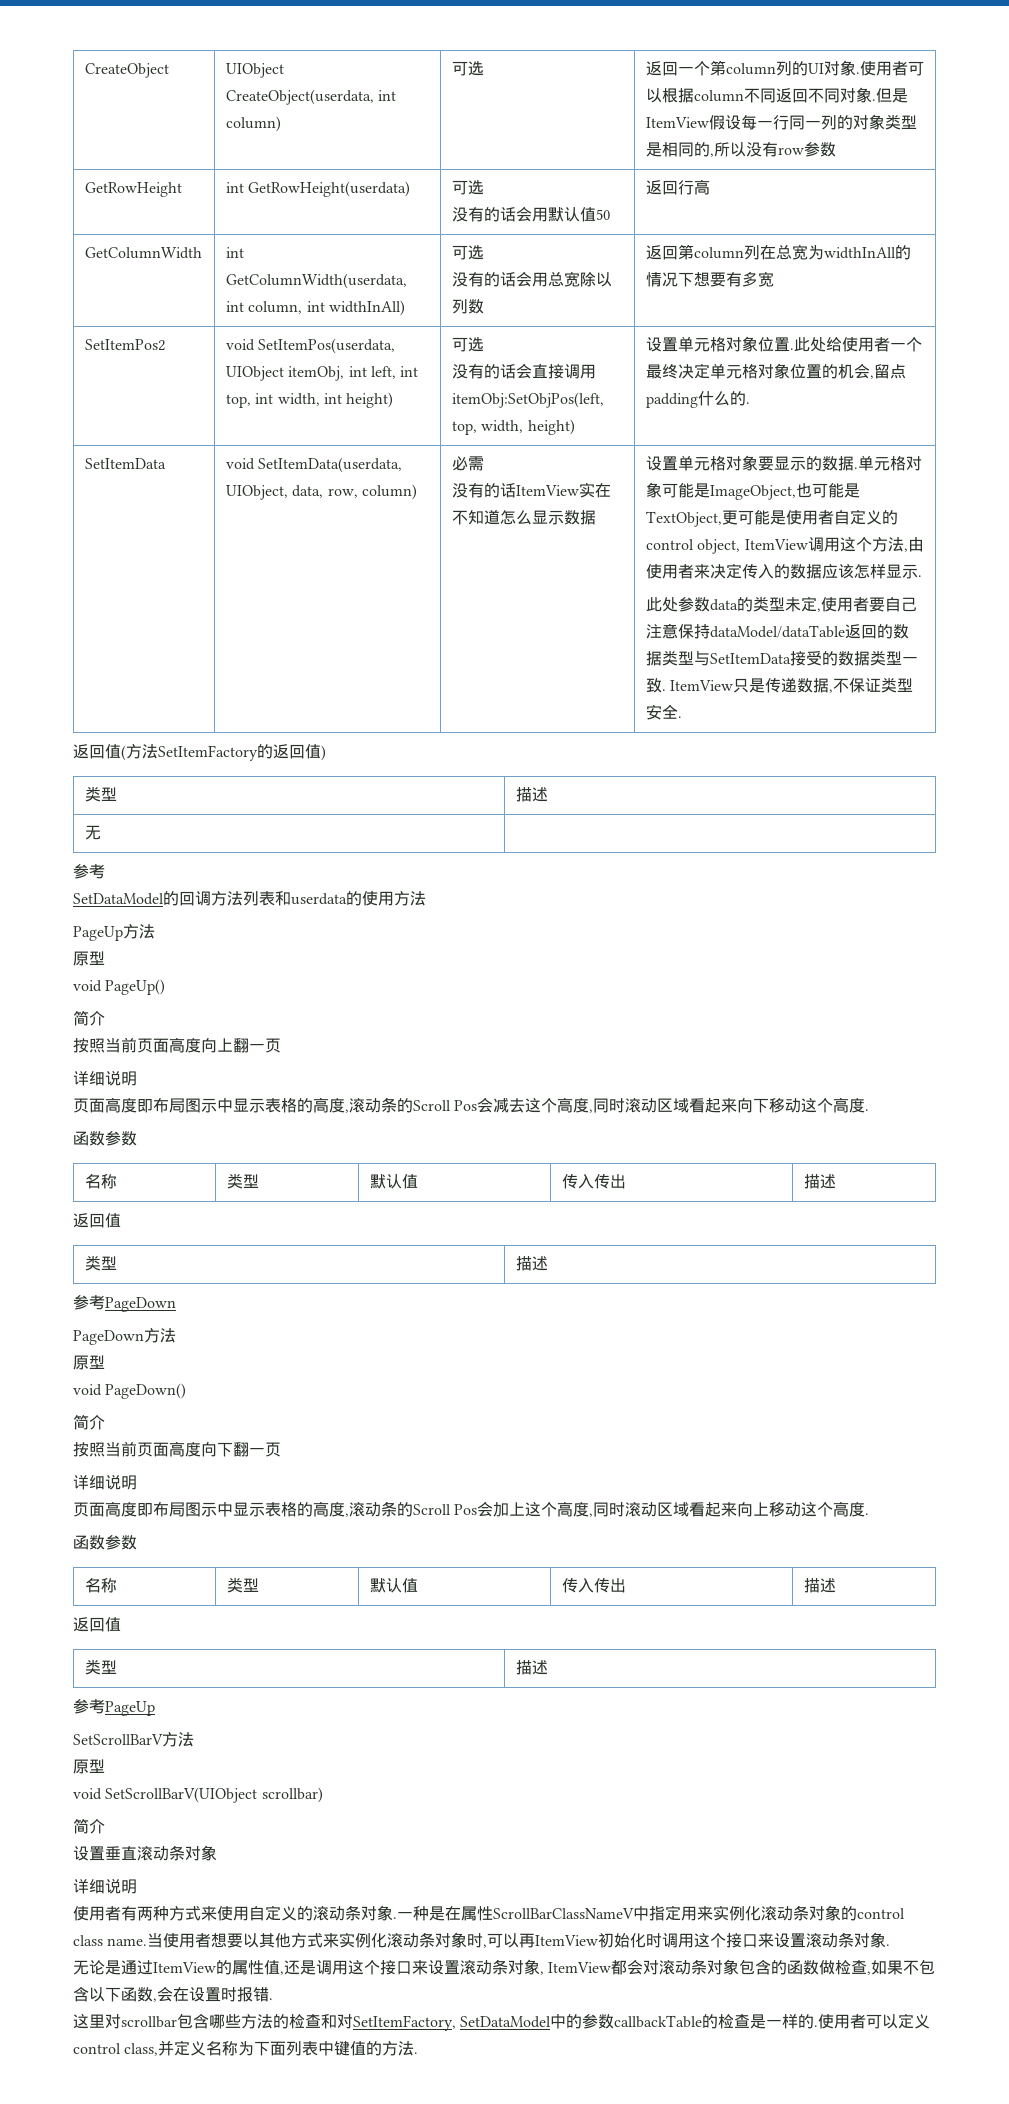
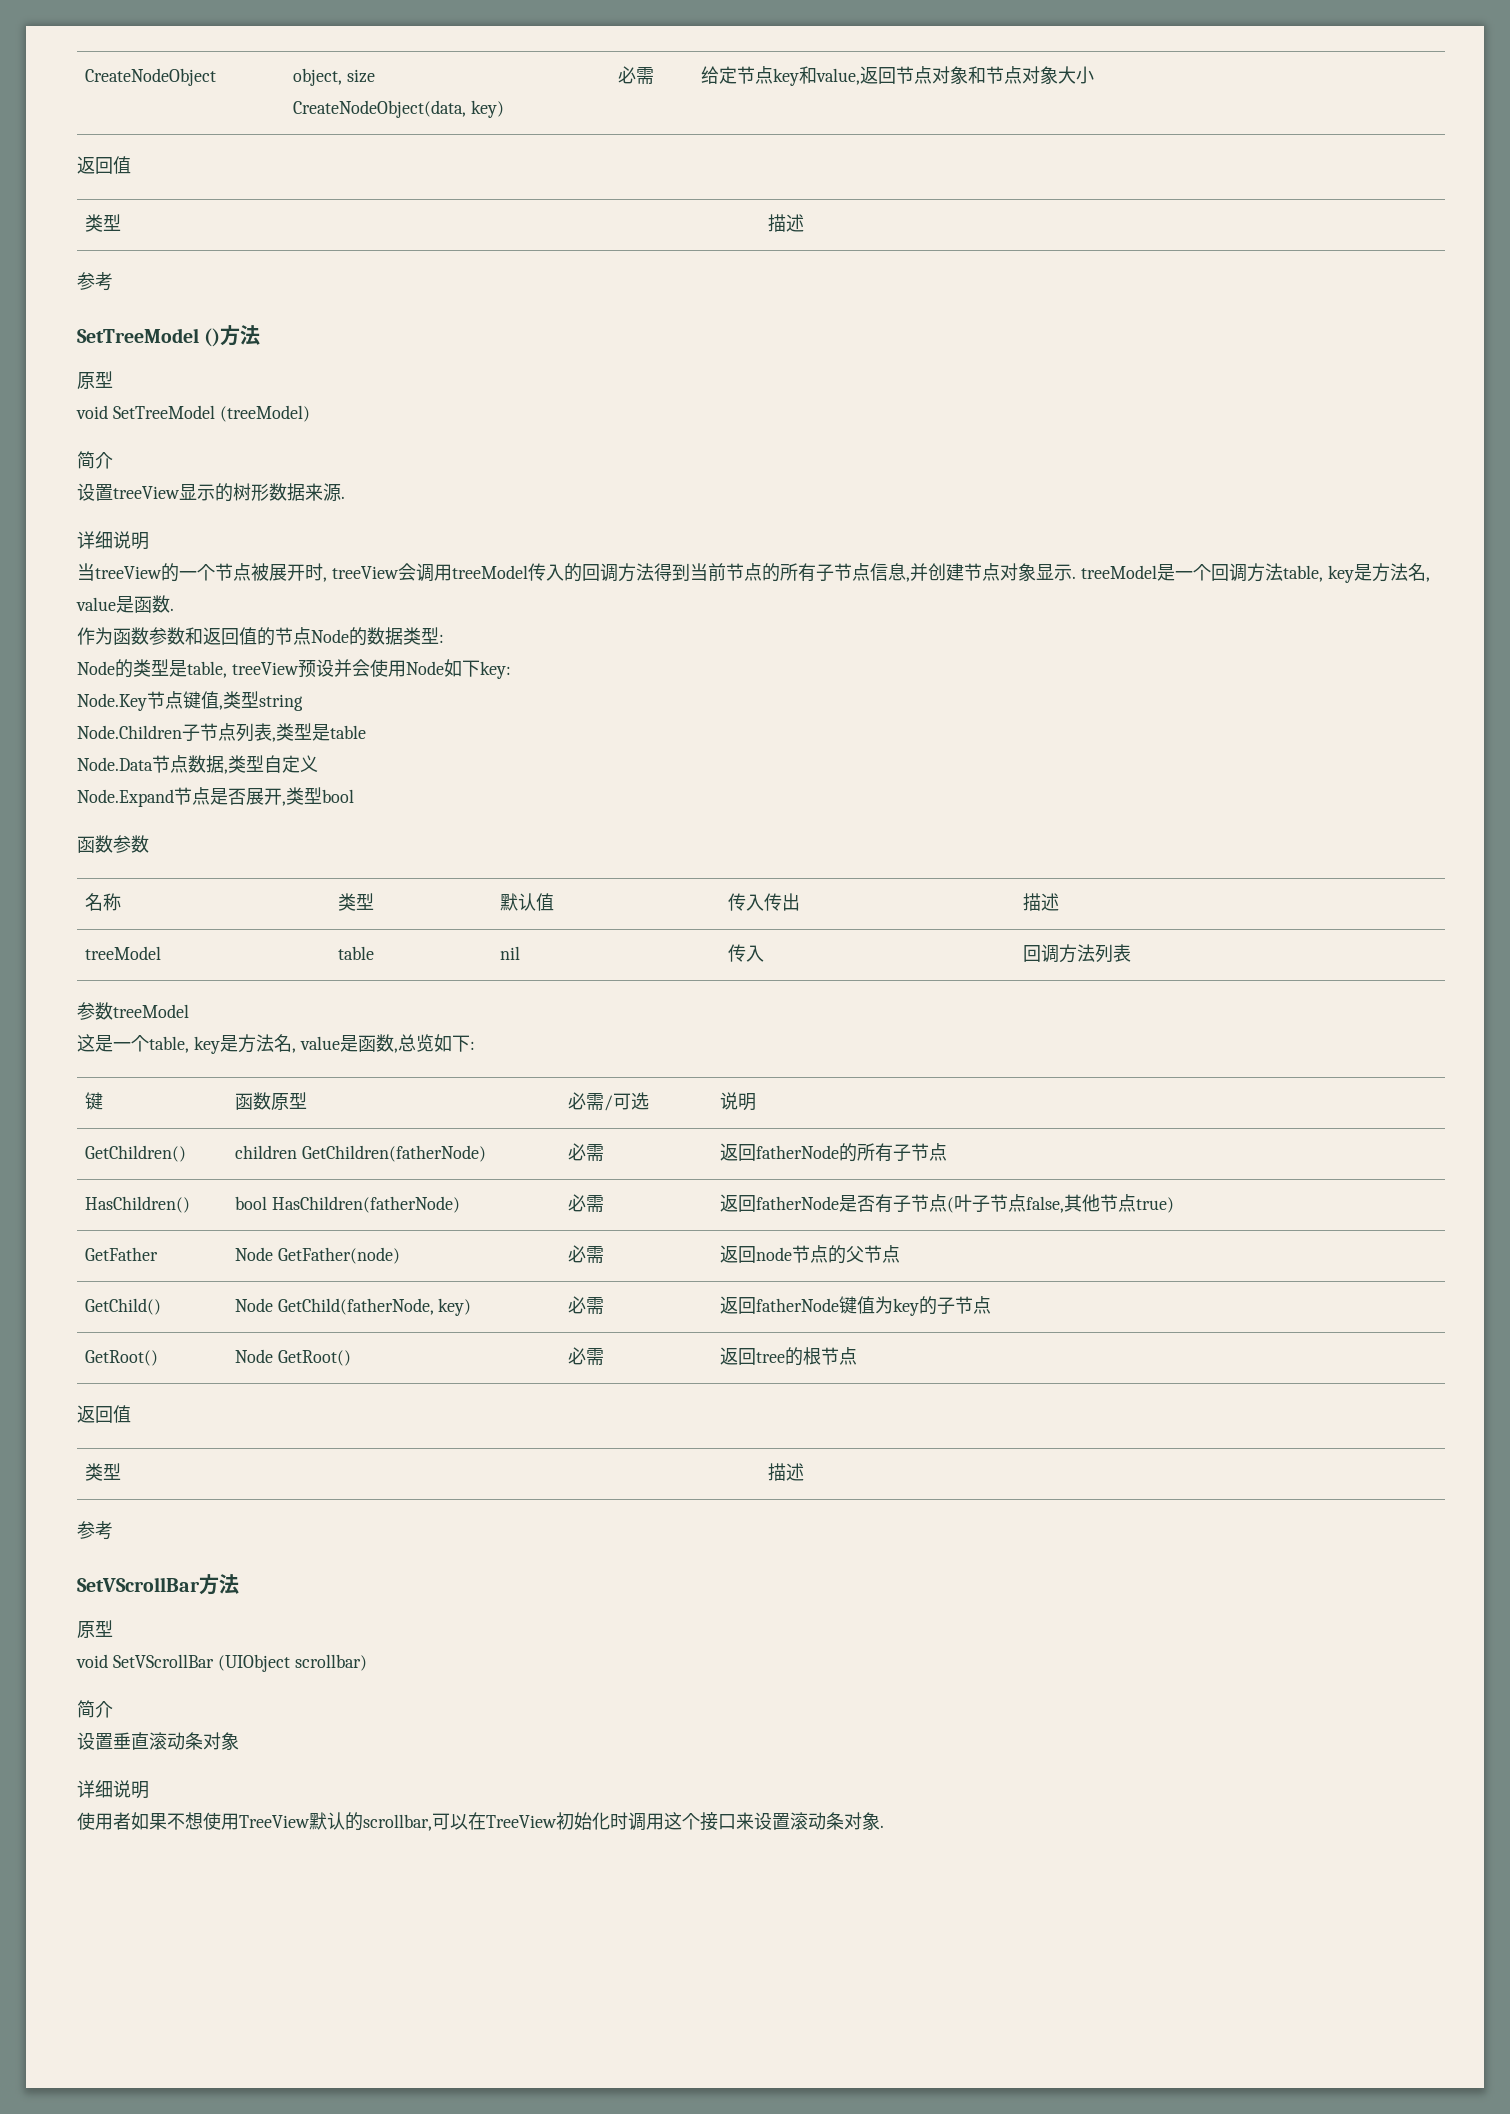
[84,63,169,78] [225,63,284,78] [225,89,397,105] [225,116,281,132] [451,61,484,76] [645,60,924,76] [645,87,908,103] [645,114,917,130] [645,142,836,157] [84,182,182,197] [225,181,411,197] [451,180,484,195] [451,206,610,222] [645,179,710,195] [84,247,202,259] [225,247,244,258] [225,273,407,289] [225,300,405,316] [451,245,484,260] [451,271,612,287] [451,299,484,314] [645,244,911,260] [645,271,774,287] [84,339,165,351] [225,338,396,354] [225,366,419,381] [225,392,394,408] [451,337,484,352] [451,363,596,379] [451,392,604,408] [451,419,575,435] [645,336,922,352] [645,363,906,379] [645,391,750,408] [84,458,166,469] [225,457,403,473] [225,484,417,500] [451,456,484,471] [451,482,611,498] [451,510,596,525] [645,455,922,471] [645,482,860,500] [645,509,898,527] [645,537,924,554] [645,563,922,579] [645,596,917,612] [645,623,909,639] [645,650,918,666] [645,677,914,693] [645,704,682,720] [73,744,326,761] [84,786,117,802] [515,787,548,802] [84,825,101,840] [73,864,105,879] [73,891,426,906] [73,924,155,941] [73,951,105,966] [73,979,166,995] [73,1010,105,1026] [73,1037,281,1053] [73,1070,137,1086] [73,1097,870,1113] [73,1131,137,1146] [84,1174,117,1189] [226,1173,259,1189] [369,1174,418,1189] [561,1174,626,1189] [803,1174,836,1189] [73,1213,121,1228] [84,1255,117,1271] [515,1256,548,1271] [73,1295,176,1312] [73,1328,176,1345] [73,1355,105,1370] [73,1383,187,1399] [73,1414,105,1430] [73,1441,281,1457] [73,1474,137,1490] [73,1501,870,1517] [73,1535,137,1550] [84,1578,117,1593] [226,1577,259,1593] [369,1578,418,1593] [561,1578,626,1593] [803,1578,836,1593] [73,1617,121,1632] [84,1659,117,1675] [515,1660,548,1675] [73,1699,155,1716] [73,1732,194,1747] [73,1759,105,1774] [73,1787,258,1803] CreateObject | UIObject CreateObject(userdata, int column) | 可选 | 返回一个第column列的UI对象.使用者可以根据column不同返回不同对象.但是ItemView假设每一行同一列的对象类型是相同的,所以没有row参数 // GetRowHeight | int GetRowHeight(userdata) | 可选 // 没有的话会用默认值50 | 返回行高 // GetColumnWidth | int GetColumnWidth(userdata, int column, int widthInAll) | 可选 // 没有的话会用总宽除以列数 | 返回第column列在总宽为widthInAll的情况下想要有多宽 // SetItemPos2 | void SetItemPos(userdata, UIObject itemObj, int left, int top, int width, int height) | 可选 // 没有的话会直接调用itemObj:SetObjPos(left, top, width, height) | 设置单元格对象位置.此处给使用者一个最终决定单元格对象位置的机会,留点padding什么的. // SetItemData | void SetItemData(userdata, UIObject, data, row, column) | 必需 // 没有的话ItemView实在不知道怎么显示数据 | 设置单元格对象要显示的数据.单元格对象可能是ImageObject,也可能是TextObject,更可能是使用者自定义的control object, ItemView调用这个方法,由使用者来决定传入的数据应该怎样显示. // 此处参数data的类型未定,使用者要自己注意保持dataModel/dataTable返回的数据类型与SetItemData接受的数据类型一致. ItemView只是传递数据,不保证类型安全. // 返回值(方法SetItemFactory的返回值) // 类型 | 描述 // 无 | // 参考 // SetDataModel的回调方法列表和userdata的使用方法 // PageUp方法 // 原型 // void PageUp() // 简介 // 按照当前页面高度向上翻一页 // 详细说明 // 页面高度即布局图示中显示表格的高度,滚动条的Scroll Pos会减去这个高度,同时滚动区域看起来向下移动这个高度. // 函数参数 // 名称 | 类型 | 默认值 | 传入传出 | 描述 // 返回值 // 类型 | 描述 // 参考PageDown // PageDown方法 // 原型 // void PageDown() // 简介 // 按照当前页面高度向下翻一页 // 详细说明 // 页面高度即布局图示中显示表格的高度,滚动条的Scroll Pos会加上这个高度,同时滚动区域看起来向上移动这个高度. // 函数参数 // 名称 | 类型 | 默认值 | 传入传出 | 描述 // 返回值 // 类型 | 描述 // 参考PageUp // SetScrollBarV方法 // 原型 // void SetScrollBarV(UIObject -> [84,68,216,86] [292,68,375,86] [292,100,504,118] [617,66,654,84] [700,66,1094,86] [77,156,131,174] [84,214,121,232] [767,214,804,232] [77,272,113,291] [77,325,261,347] [77,371,113,389] [76,405,310,422] [77,451,113,469] [77,483,345,502] [77,531,149,550] [77,563,1430,583] [76,595,174,613] [77,627,444,646] [77,659,511,679] [77,691,303,711] [77,723,366,742] [77,755,318,774] [77,787,354,807] [77,835,149,853] [84,893,121,911] [337,893,374,911] [499,893,554,911] [727,893,800,911] [1022,893,1059,911] [84,946,161,960] [337,946,374,960] [499,946,520,960] [727,944,764,962] [1022,944,1131,963] [77,1002,189,1020] [77,1034,475,1054] [84,1092,103,1110] [234,1092,307,1110] [567,1092,649,1111] [719,1092,756,1111] [84,1145,186,1162] [234,1145,486,1162] [567,1143,604,1161] [719,1143,947,1162] [84,1196,190,1213] [234,1196,460,1213] [567,1194,604,1212] [719,1194,1174,1213] [84,1247,158,1261] [234,1247,400,1264] [567,1245,604,1263] [719,1245,900,1264] [84,1298,161,1315] [234,1298,472,1316] [567,1296,604,1314] [719,1296,991,1316] [84,1350,158,1366] [234,1349,351,1366] [567,1347,604,1365] [719,1347,857,1366] [77,1405,131,1423] [84,1463,121,1481] [767,1463,804,1481] [77,1521,113,1540] [77,1574,239,1595] [77,1620,113,1638] [76,1654,290,1672] CreateNodeObject | object, size // CreateNodeObject(data, key) | 必需 | 给定节点key和value,返回节点对象和节点对象大小 // 返回值 // 类型 | 描述 // 参考 // SetTreeModel ()方法 // 原型 // void SetTreeModel (treeModel) // 简介 // 设置treeView显示的树形数据来源. // 详细说明 // 当treeView的一个节点被展开时, treeView会调用treeModel传入的回调方法得到当前节点的所有子节点信息,并创建节点对象显示. treeModel是一个回调方法table, key是方法名, value是函数. // 作为函数参数和返回值的节点Node的数据类型: // Node的类型是table, treeView预设并会使用Node如下key: // Node.Key节点键值,类型string // Node.Children子节点列表,类型是table // Node.Data节点数据,类型自定义 // Node.Expand节点是否展开,类型bool // 函数参数 // 名称 | 类型 | 默认值 | 传入传出 | 描述 // treeModel | table | nil | 传入 | 回调方法列表 // 参数treeModel // 这是一个table, key是方法名, value是函数,总览如下: // 键 | 函数原型 | 必需/可选 | 说明 // GetChildren() | children GetChildren(fatherNode) | 必需 | 返回fatherNode的所有子节点 // HasChildren() | bool HasChildren(fatherNode) | 必需 | 返回fatherNode是否有子节点(叶子节点false,其他节点true) // GetFather | Node GetFather(node) | 必需 | 返回node节点的父节点 // GetChild() | Node GetChild(fatherNode, key) | 必需 | 返回fatherNode键值为key的子节点 // GetRoot() | Node GetRoot() | 必需 | 返回tree的根节点 // 返回值 // 类型 | 描述 // 参考 // SetVScrollBar方法 // 原型 // void SetVScrollBar (UIObject
[121,1905,905,1921] [73,1932,599,1948] 有两种方式来使用自定义的滚动条对象.一种是在属性ScrollBarClassNameV中指定用来实例化滚动条对象的control class name.当使用者想要以其他方式来实例化滚动条对象时,可以再ItemView -> [131,1812,557,1831] 如果不想使用TreeView默认的scrollbar,可以在TreeView
[73,1959,936,1975] [73,1986,273,2002] [73,2013,931,2031] [73,2040,419,2056] // 无论是通过ItemView的属性值,还是调用这个接口来设置滚动条对象, ItemView都会对滚动条对象包含的函数做检查,如果不包含以下函数,会在设置时报错. // 这里对scrollbar包含哪些方法的检查和对SetItemFactory, SetDataModel中的参数callbackTable的检查是一样的.使用者可以定义control class,并定义名称为下面列表中键值的方法. -> (884, 1826) none

